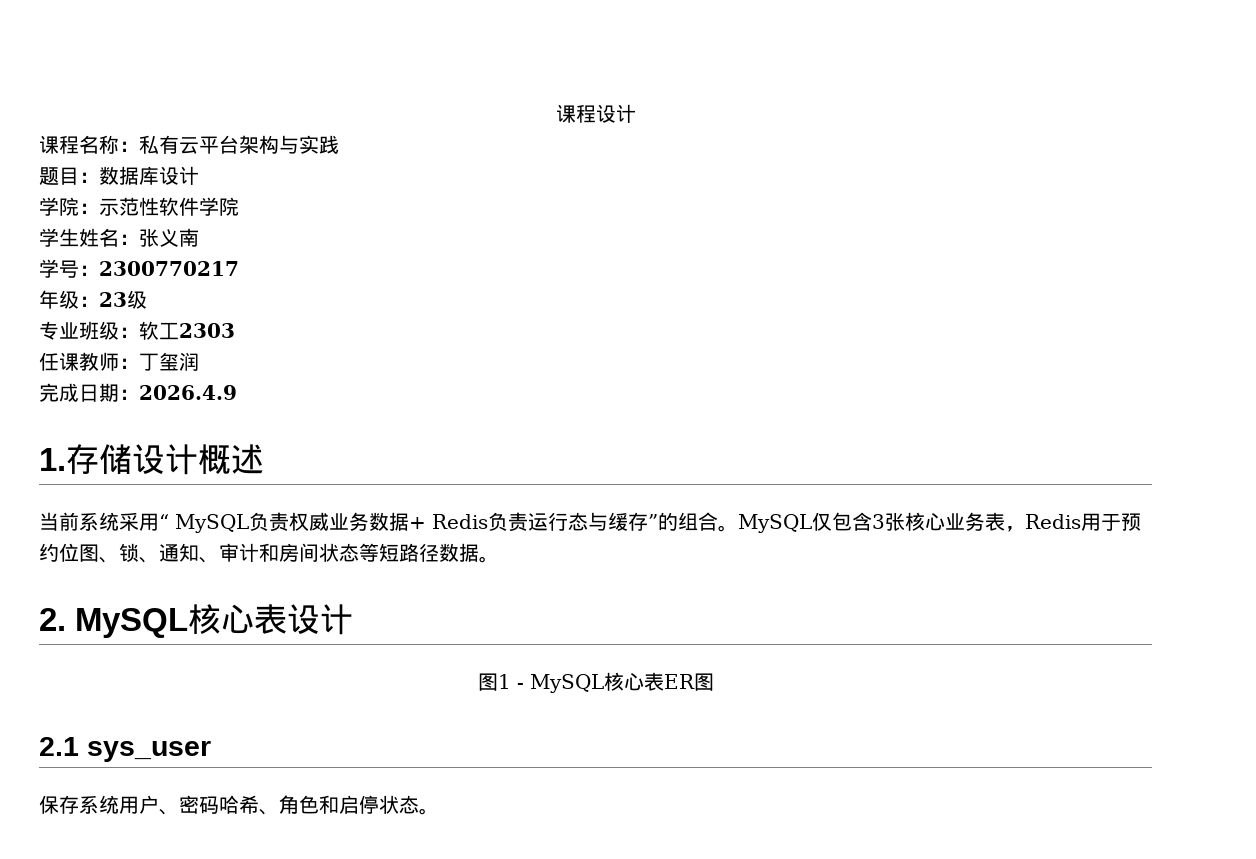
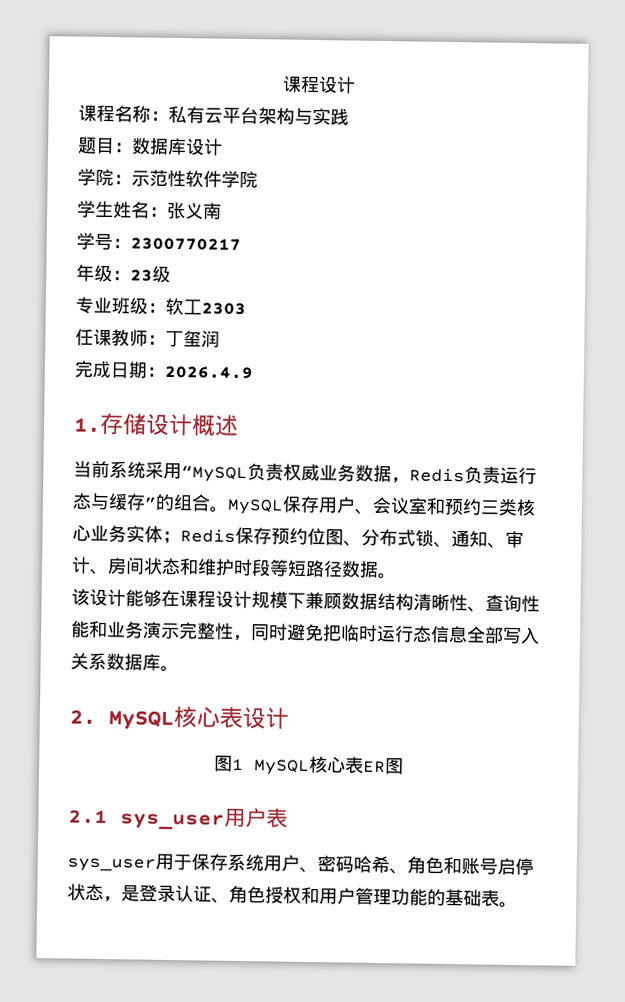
[159,514,249,533] “ MySQL -> [181,465,248,483] “MySQL
[409,517,426,529] + -> [391,477,410,484] ，
[812,512,1121,532] 仅包含3张核心业务表，Redis用于 -> [282,495,536,517] [72,524,272,545] 保存用户、会议室和预约三类核心业务实体；Redis保存
(119, 560) none -> [361,528,416,547] 分布式
[259,543,279,562] 和 -> [89,568,108,576] 、
(359, 552) none -> [179,558,271,577] 和维护时段
(499, 559) none -> [71,588,540,613] [70,620,540,645] [70,652,179,673] // 该设计能够在课程设计规模下兼顾数据结构清晰性、查询性能和业务演示完整性，同时避免把临时运行态信息全部写入关系数据库。
[516,683,524,689] - -> (244, 764) none
(211, 751) // -> [224,808,288,828] [67,853,192,872] 用户表 // sys_user用于
(339, 804) none -> [461,857,498,875] 账号
(419, 804) none -> [103,884,500,907] ，是登录认证、角色授权和用户管理功能的基础表

